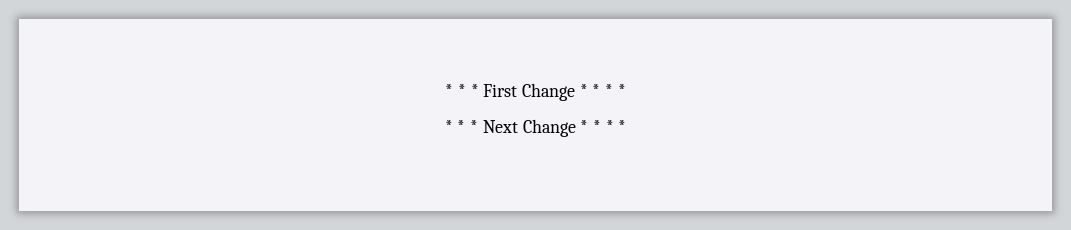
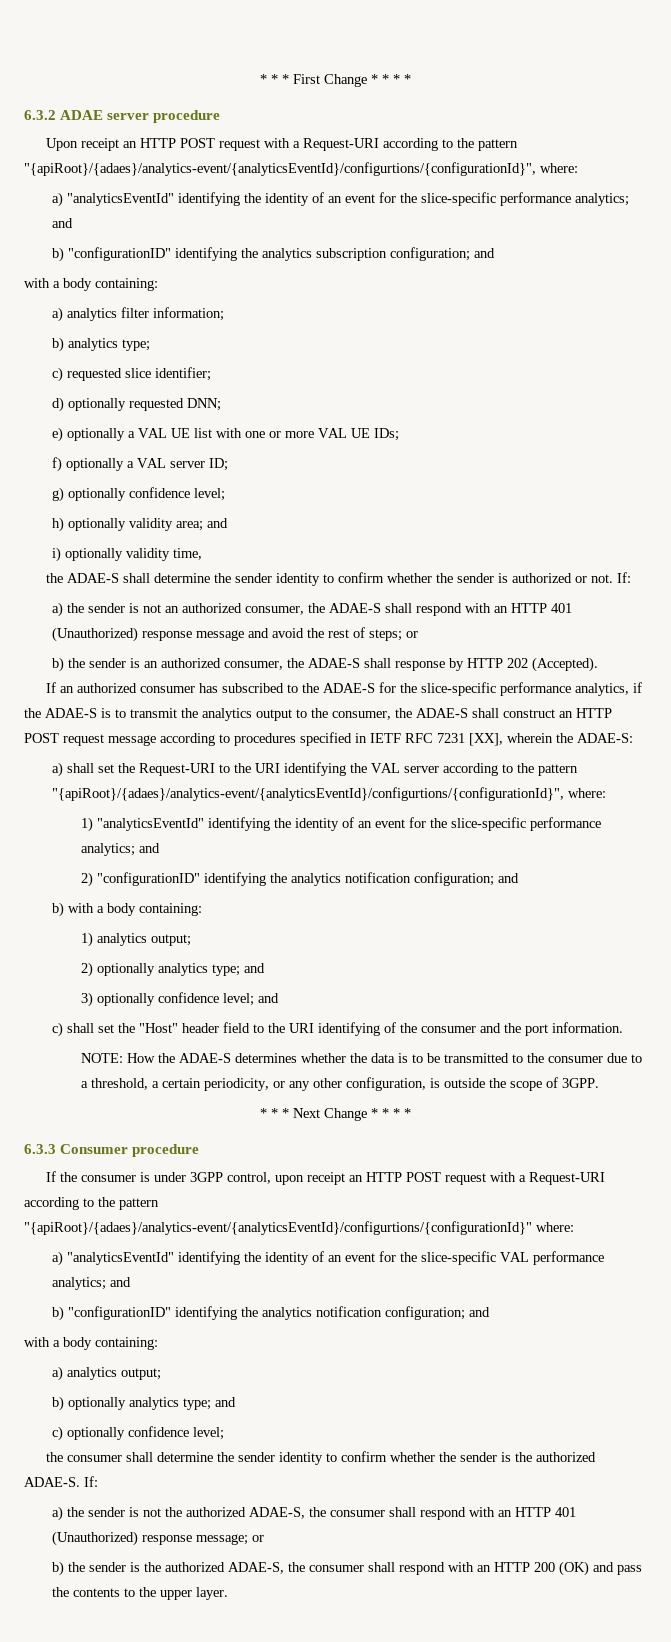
(626, 90) none -> [24,110,221,123] [46,138,519,151] [24,162,578,176] [52,192,630,207] [52,218,74,228] [52,247,496,262] [24,278,158,291] [52,307,225,322] [52,337,151,352] [52,367,212,382] [52,397,222,412] [52,427,400,442] [52,457,229,472] [52,487,226,502] [52,517,229,532] [52,547,203,562] [46,572,632,586] [52,602,573,617] [52,627,419,642] [52,657,599,672] [46,682,643,696] [24,708,612,721] [24,732,633,746] [52,762,579,777] [52,787,607,801] [80,817,601,832] [80,843,160,856] [80,872,519,887] [52,902,203,917] [80,932,191,947] [80,962,265,977] [80,992,279,1007] [52,1022,624,1037] [80,1053,642,1063] [80,1077,599,1091] // 6.3.2 ADAE server procedure // Upon receipt an HTTP POST request with a Request-URI according to the pattern "{apiRoot}/{adaes}/analytics-event/{analyticsEventId}/configurtions/{configurationId}", where: // a) "analyticsEventId" identifying the identity of an event for the slice-specific performance analytics; and // b) "configurationID" identifying the analytics subscription configuration; and // with a body containing: // a) analytics filter information; // b) analytics type; // c) requested slice identifier; // d) optionally requested DNN; // e) optionally a VAL UE list with one or more VAL UE IDs; // f) optionally a VAL server ID; // g) optionally confidence level; // h) optionally validity area; and // i) optionally validity time, // the ADAE-S shall determine the sender identity to confirm whether the sender is authorized or not. If: // a) the sender is not an authorized consumer, the ADAE-S shall respond with an HTTP 401 (Unauthorized) response message and avoid the rest of steps; or // b) the sender is an authorized consumer, the ADAE-S shall response by HTTP 202 (Accepted). // If an authorized consumer has subscribed to the ADAE-S for the slice-specific performance analytics, if the ADAE-S is to transmit the analytics output to the consumer, the ADAE-S shall construct an HTTP POST request message according to procedures specified in IETF RFC 7231 [XX], wherein the ADAE-S: // a) shall set the Request-URI to the URI identifying the VAL server according to the pattern "{apiRoot}/{adaes}/analytics-event/{analyticsEventId}/configurtions/{configurationId}", where: // 1) "analyticsEventId" identifying the identity of an event for the slice-specific performance analytics; and // 2) "configurationID" identifying the analytics notification configuration; and // b) with a body containing: // 1) analytics output; // 2) optionally analytics type; and // 3) optionally confidence level; and // c) shall set the "Host" header field to the URI identifying of the consumer and the port information. // NOTE: How the ADAE-S determines whether the data is to be transmitted to the consumer due to a threshold, a certain periodicity, or any other configuration, is outside the scope of 3GPP.
(627, 126) none -> [24,1144,200,1157] [46,1171,606,1185] [24,1197,159,1210] [24,1221,574,1235] [52,1251,605,1266] [52,1277,132,1290] [52,1306,491,1321] [24,1337,158,1350] [52,1366,162,1381] [52,1396,237,1411] [52,1426,225,1441] [46,1451,597,1465] [24,1476,98,1487] [52,1506,577,1521] [52,1531,265,1546] [52,1561,643,1576] [52,1587,229,1600] // 6.3.3 Consumer procedure // If the consumer is under 3GPP control, upon receipt an HTTP POST request with a Request-URI according to the pattern "{apiRoot}/{adaes}/analytics-event/{analyticsEventId}/configurtions/{configurationId}" where: // a) "analyticsEventId" identifying the identity of an event for the slice-specific VAL performance analytics; and // b) "configurationID" identifying the analytics notification configuration; and // with a body containing: // a) analytics output; // b) optionally analytics type; and // c) optionally confidence level; // the consumer shall determine the sender identity to confirm whether the sender is the authorized ADAE-S. If: // a) the sender is not the authorized ADAE-S, the consumer shall respond with an HTTP 401 (Unauthorized) response message; or // b) the sender is the authorized ADAE-S, the consumer shall respond with an HTTP 200 (OK) and pass the contents to the upper layer.

